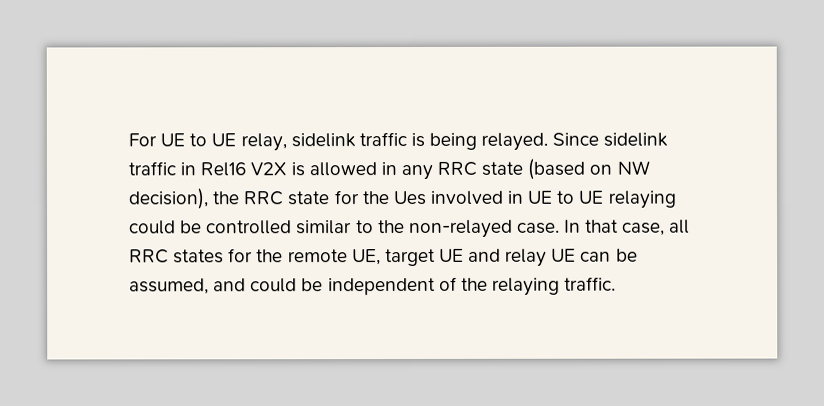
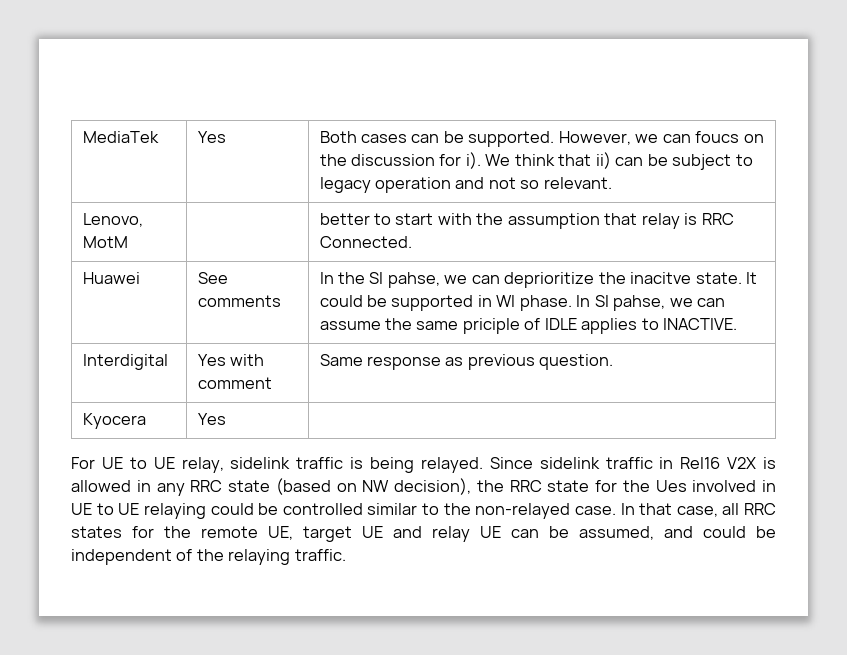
(128, 140) none -> [82,131,159,143] [197,131,226,143] [319,131,764,147] [319,152,753,170] [319,177,612,193] [82,213,143,227] [82,236,128,248] [319,213,734,229] [319,236,412,248] [82,272,140,284] [197,272,228,284] [197,295,281,307] [319,272,758,288] [319,295,726,311] [319,318,738,334] [82,354,168,370] [197,354,265,366] [197,377,272,389] [319,354,614,370] [82,413,146,429] [197,413,226,425] MediaTek | Yes | Both cases can be supported. However, we can foucs on the discussion for i). We think that ii) can be subject to legacy operation and not so relevant. // Lenovo, MotM | | better to start with the assumption that relay is RRC Connected. // Huawei | See comments | In the SI pahse, we can deprioritize the inacitve state. It could be supported in WI phase. In SI pahse, we can assume the same priciple of IDLE applies to INACTIVE. // Interdigital | Yes with comment | Same response as previous question. // Kyocera | Yes | //

